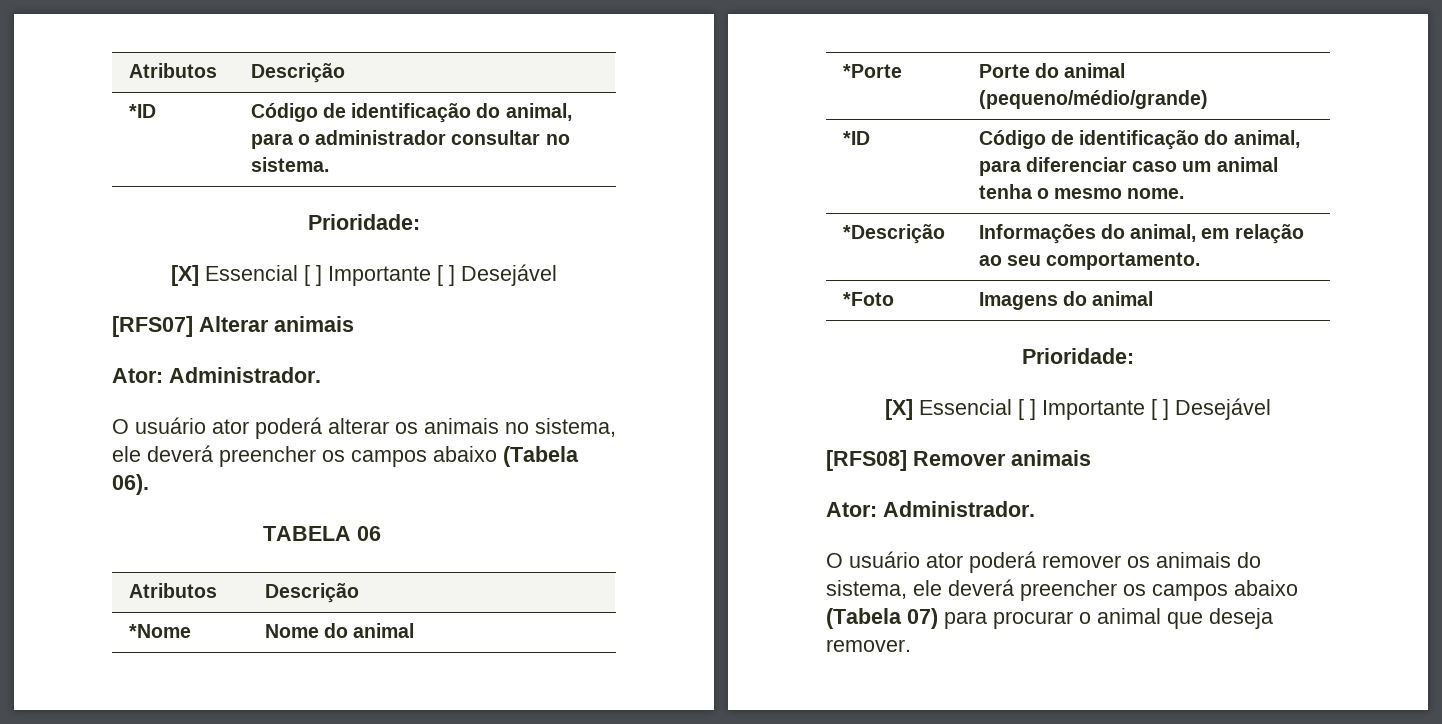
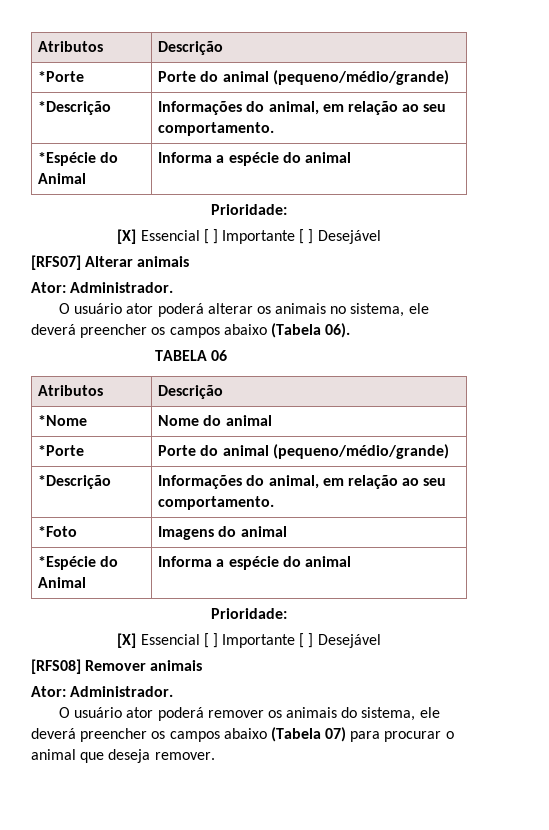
[128,63,217,78] [250,63,345,83] [128,104,156,118] [250,103,572,123] [250,130,570,149] [250,157,329,172] Atributos | Descrição // *ID | Código de identificação do animal, para o administrador consultar no sistema. -> [38,41,104,52] [158,41,224,55] [38,71,85,82] [158,70,449,85] [38,101,112,115] [158,101,447,115] [158,122,275,136] [38,152,119,166] [38,173,87,184] [158,152,351,166] Atributos | Descrição // *Porte | Porte do animal (pequeno/médio/grande) // *Descrição | Informações do animal, em relação ao seu comportamento. // *Espécie do Animal | Informa a espécie do animal
[842,131,870,145] [978,130,1300,150] [978,157,1278,176] [978,184,1185,199] // *ID | Código de identificação do animal, para diferenciar caso um animal tenha o mesmo nome. -> (449, 451) none
(1154, 298) none -> [38,556,119,570] [38,577,87,588] [158,556,351,570] // *Espécie do Animal | Informa a espécie do animal

